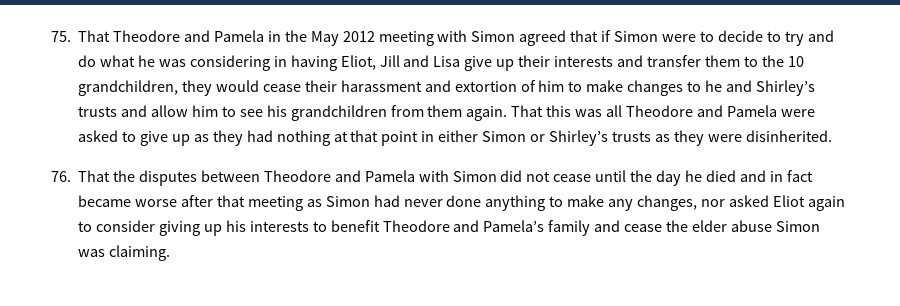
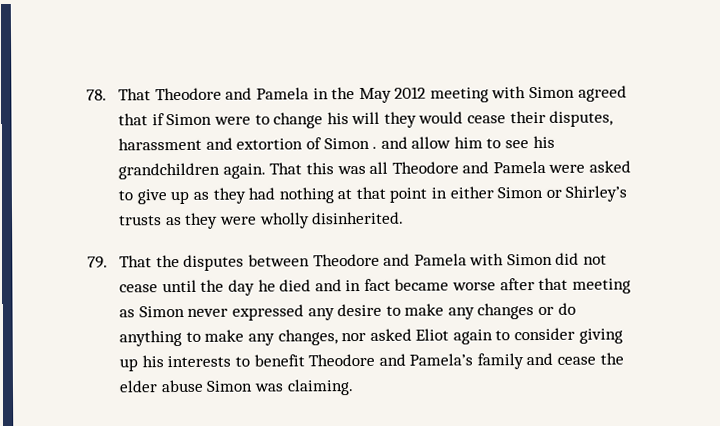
[51,31,71,42] 75. -> [86,89,107,101] 78.
[717,30,834,46] [78,55,804,71] [78,80,179,96] decide to try and do what he was considering in having Eliot, Jill and Lisa give up their interests and transfer them to the 10 grandchildren, -> [273,111,381,129] change his will
(337, 86) none -> [549,110,614,127] disputes,
[538,80,815,96] [78,106,118,117] him to make changes to he and Shirley’s trusts -> [323,137,378,150] Simon .
[390,105,463,117] from them -> (221, 171) none
(742, 138) none -> [258,212,310,229] wholly
[51,171,71,182] 76. -> [87,256,108,269] 79.
[373,195,482,207] had never done -> [187,302,576,321] never expressed any desire to make any changes or do

